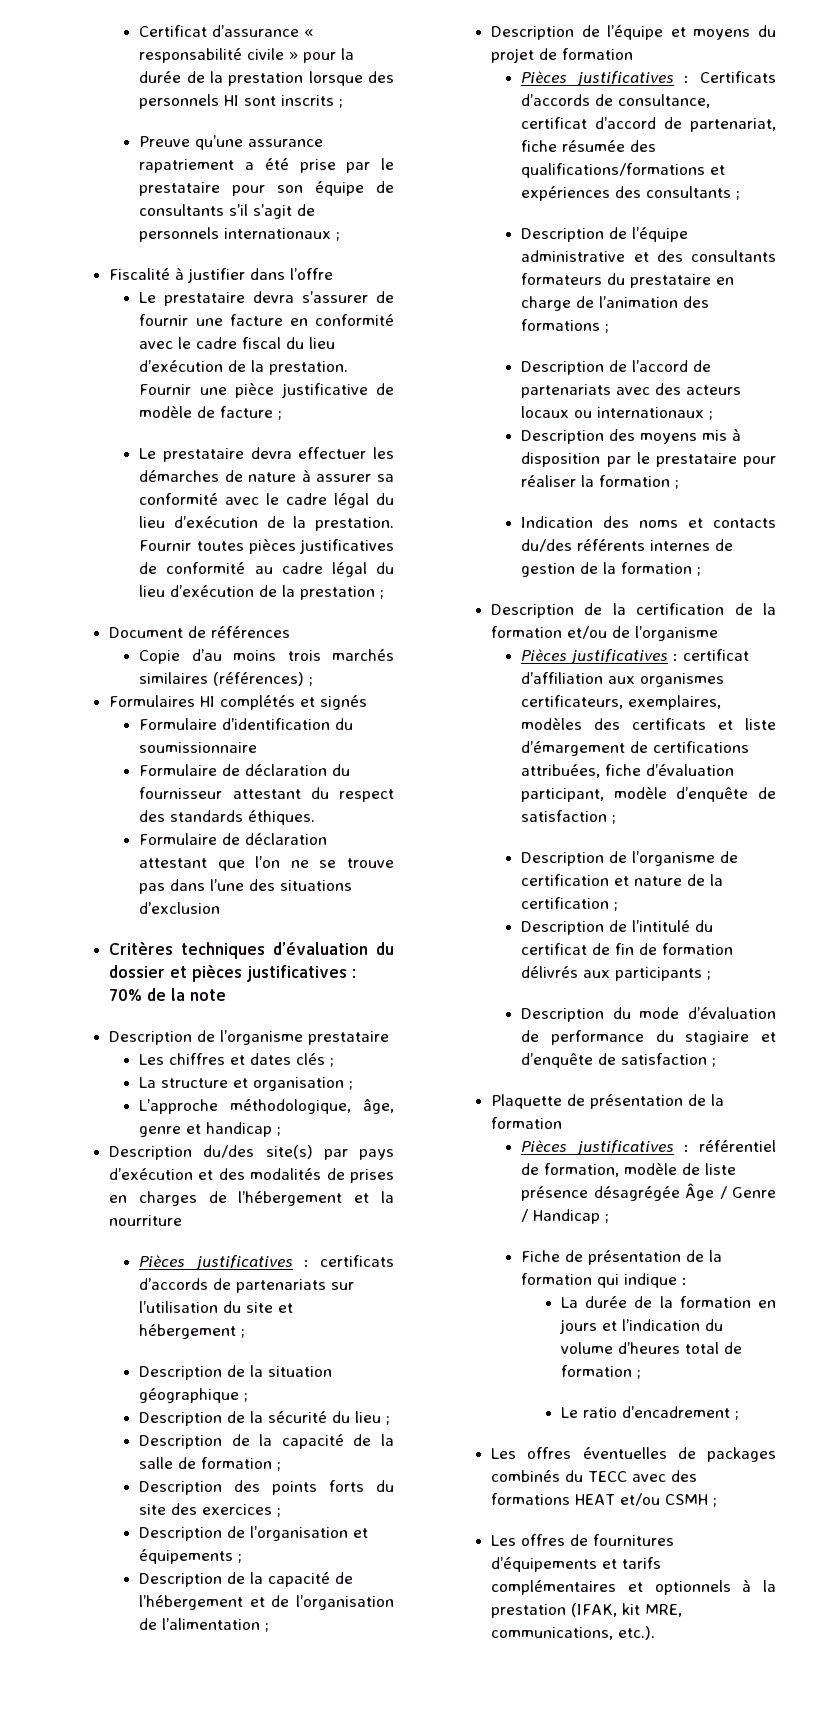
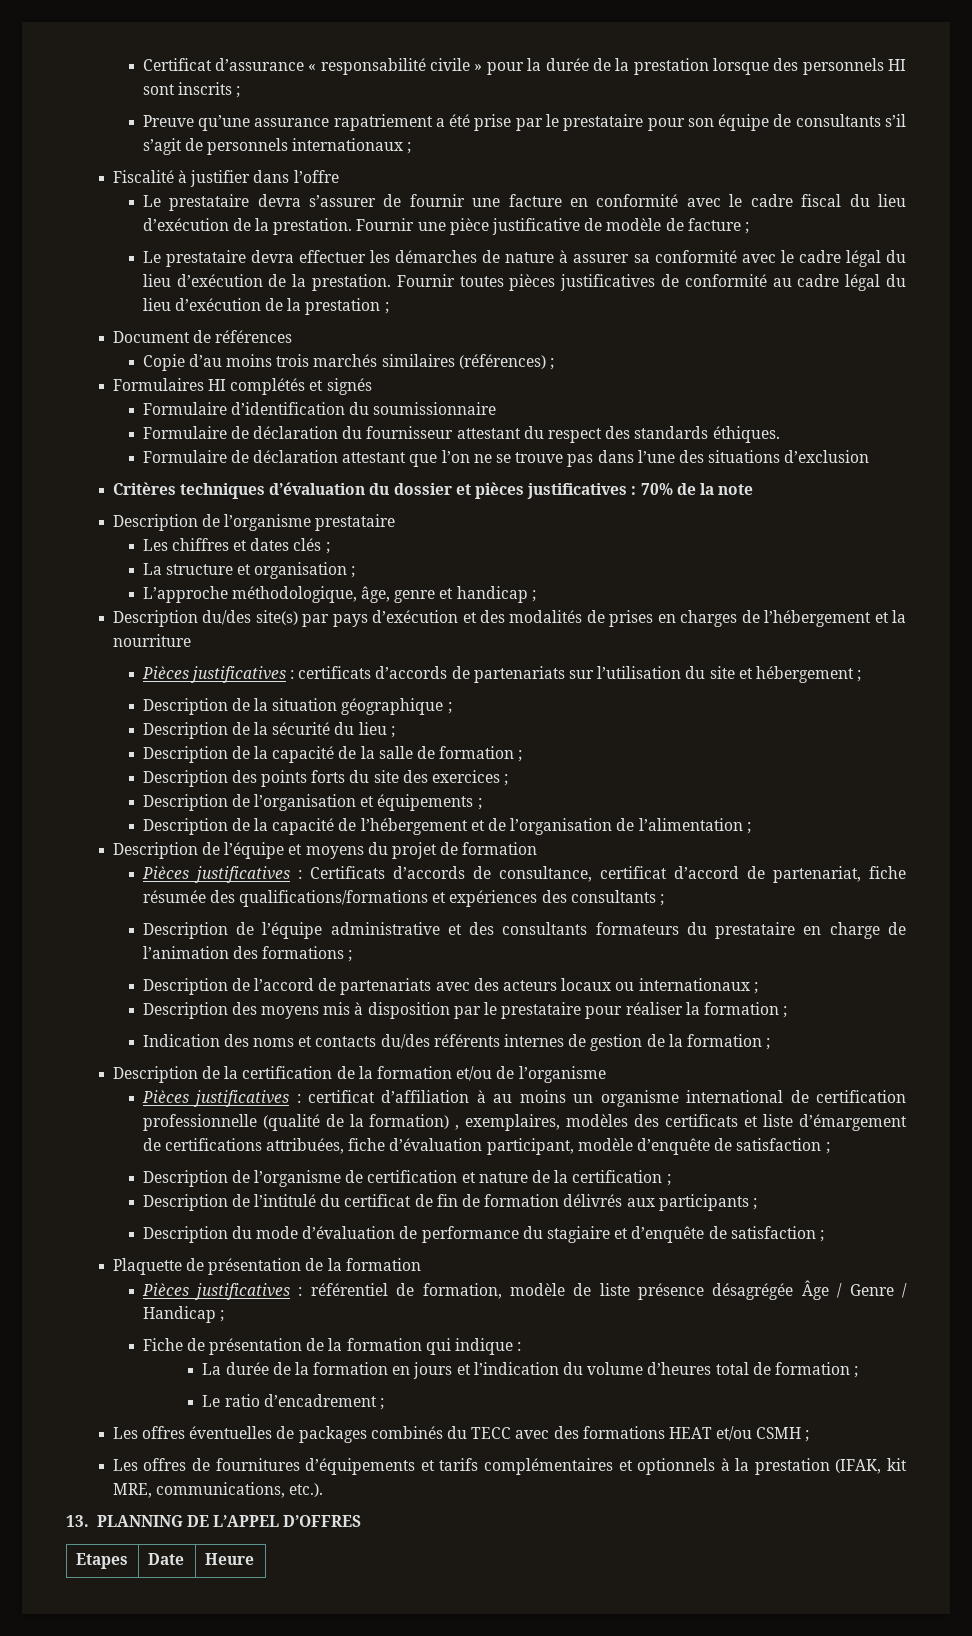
[608,673,725,687] [521,695,624,709] aux organismes certificateurs, -> [476,1090,906,1107] [142,1114,460,1131] à au moins un organisme international de certification professionnelle (qualité de la formation) ,
(656, 1633) none -> [66,1515,362,1527] [75,1553,128,1569] [147,1553,184,1565] [204,1553,254,1565] // 13. PLANNING DE L’APPEL D’OFFRES // Etapes | Date | Heure

